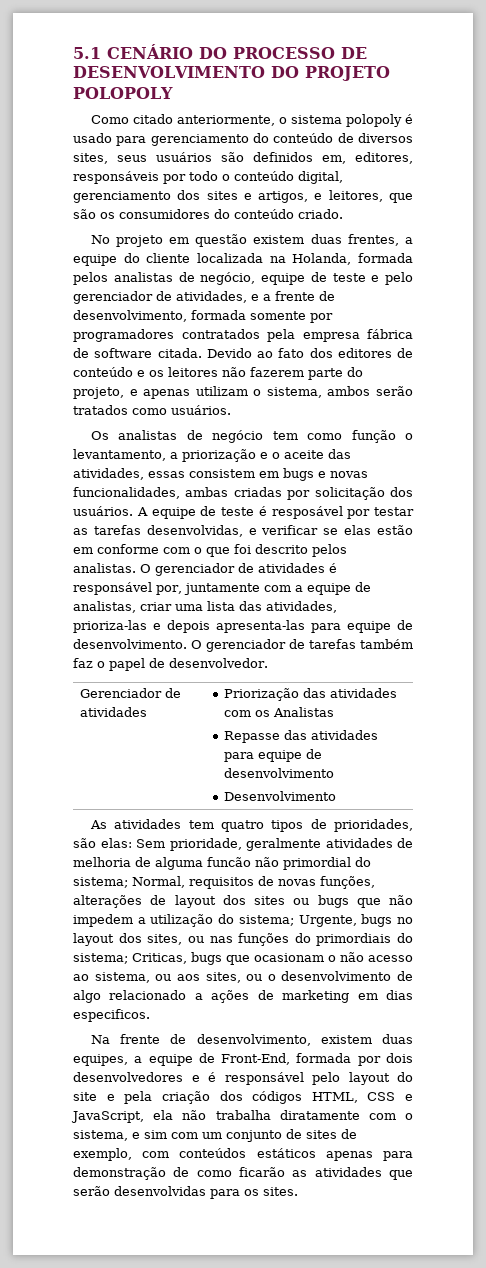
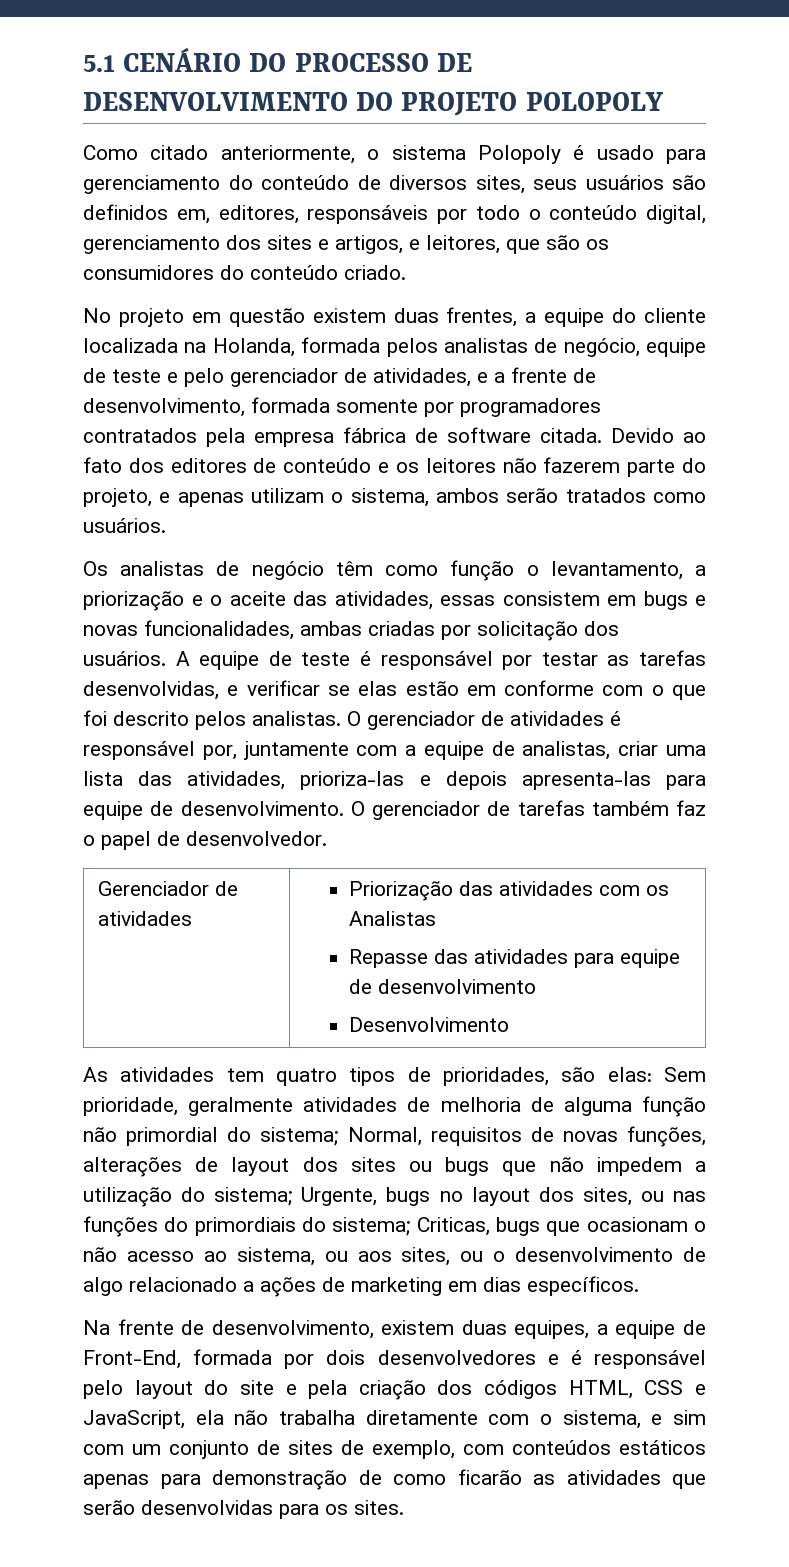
[345,114,402,127] polopoly -> [477,145,561,164] Polopoly
[272,431,298,440] tem -> [335,561,373,576] têm
[271,506,343,519] resposável -> [380,651,493,670] responsável
[207,857,251,867] funcão -> [642,1096,706,1117] função
[73,1009,150,1022] especificos. -> [527,1276,639,1296] específicos.
[279,1110,360,1120] diratamente -> [365,1410,478,1425] diretamente

